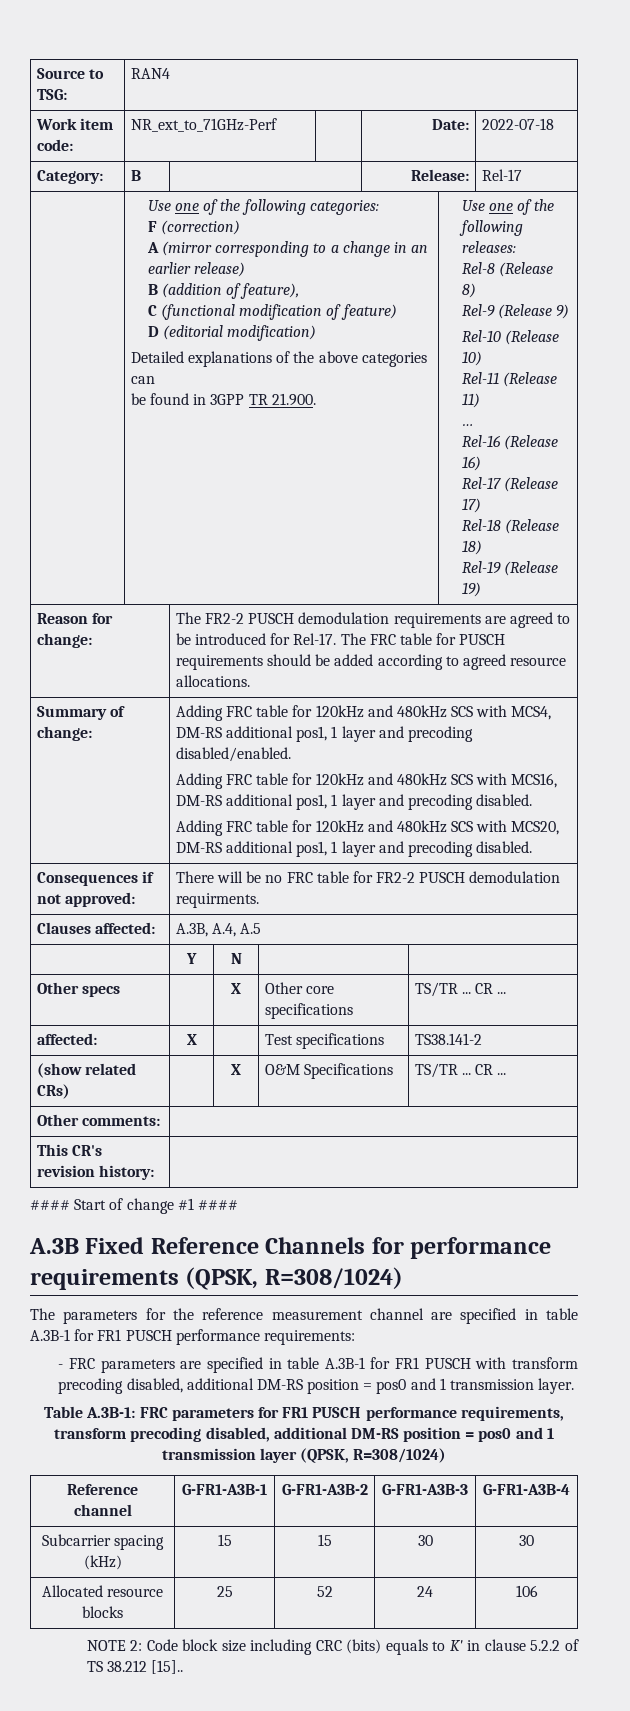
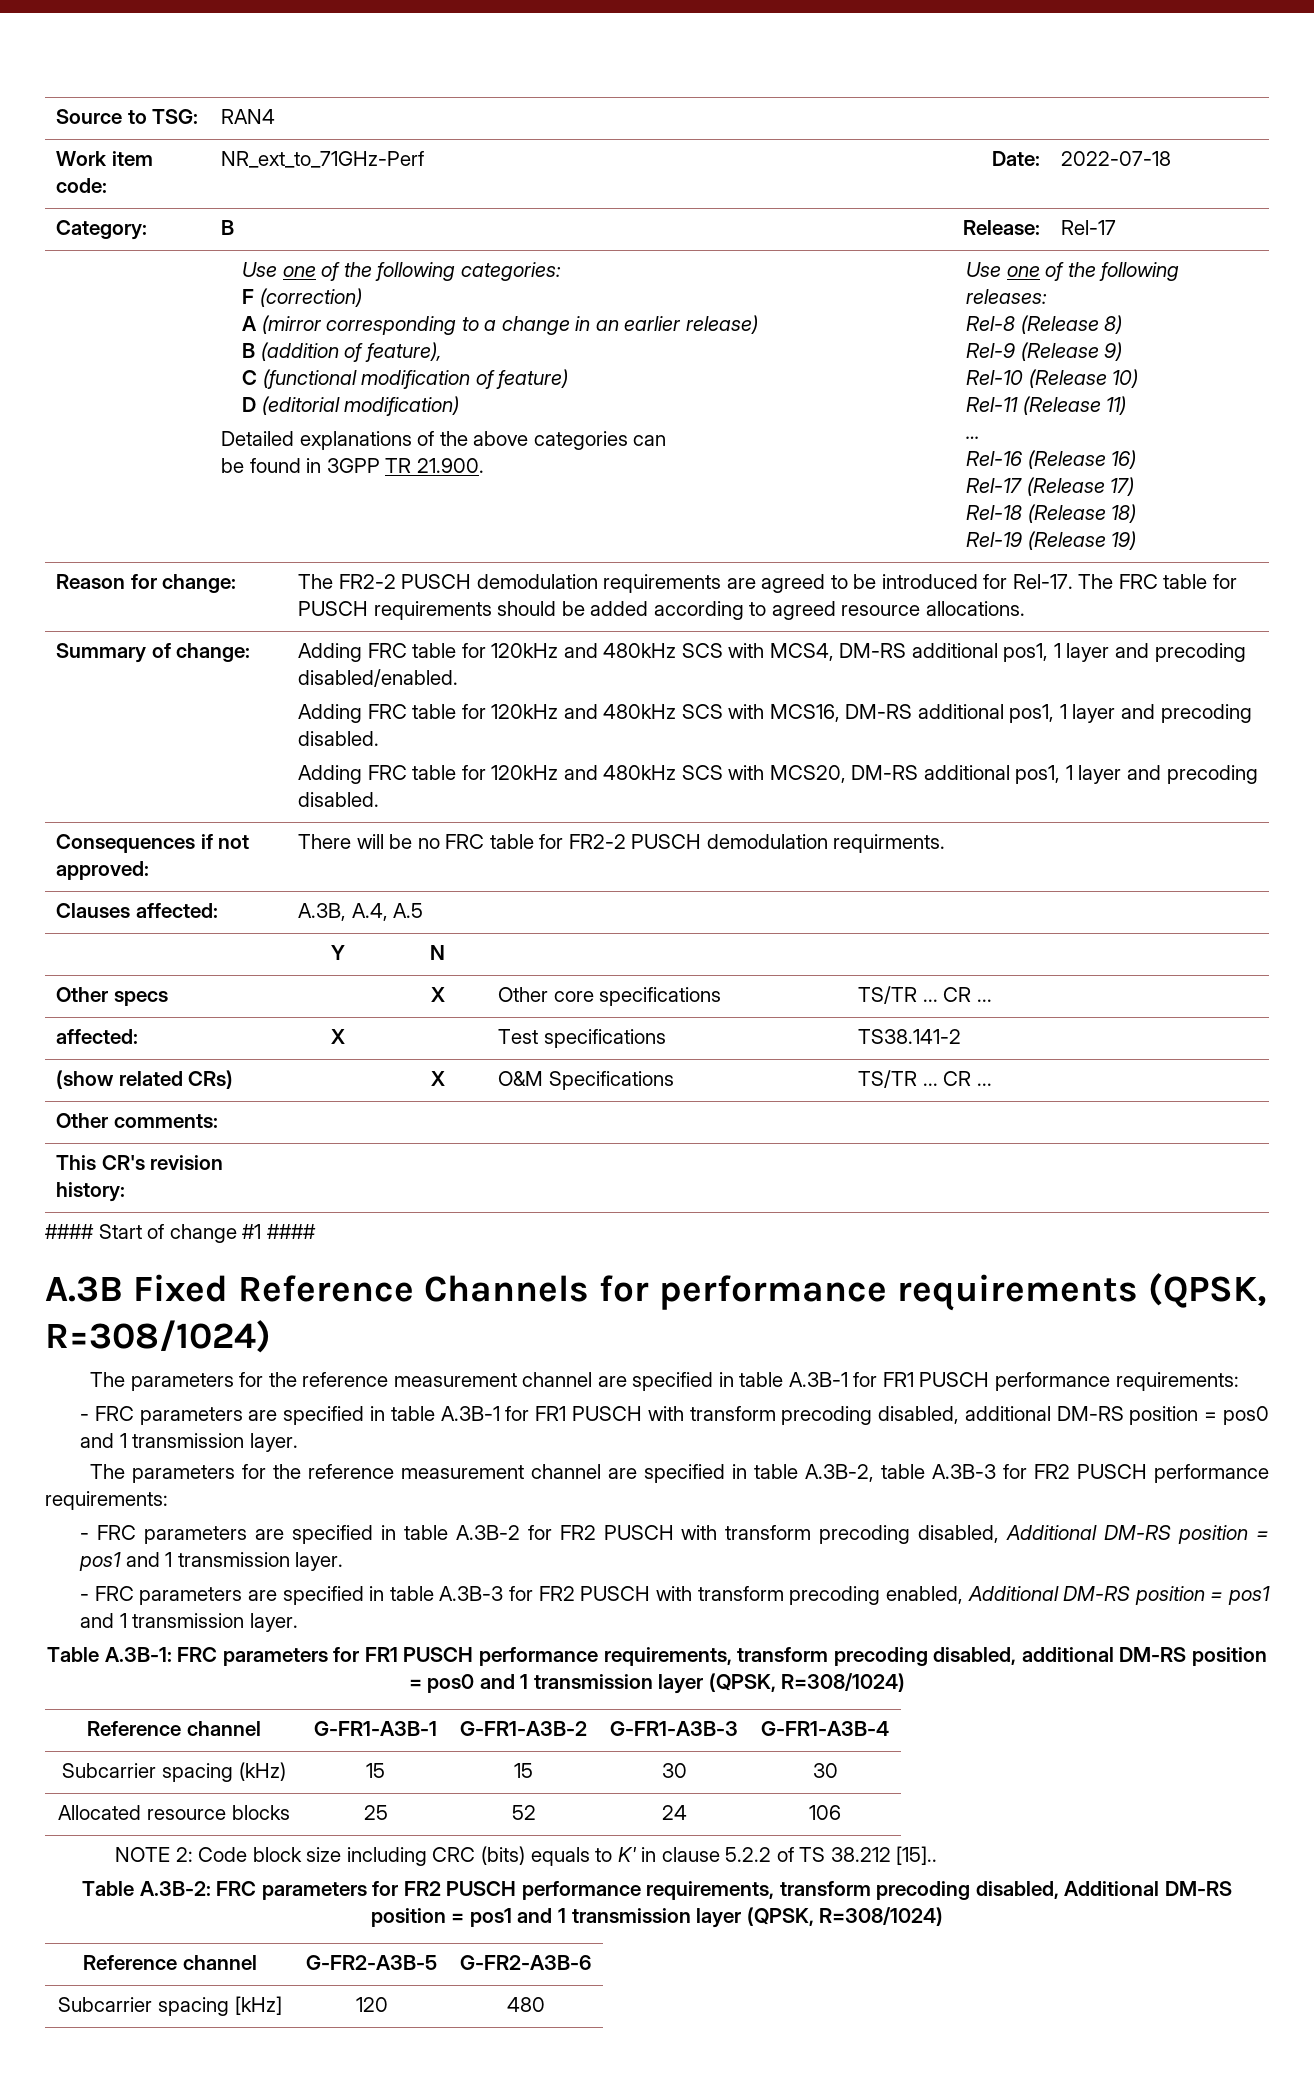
(575, 1386) none -> [89,1464,1269,1483] [45,1491,168,1510] [80,1525,1270,1544] [79,1552,344,1571] [80,1586,1271,1605] [80,1613,298,1632] // The parameters for the reference measurement channel are specified in table A.3B-2, table A.3B-3 for FR2 PUSCH performance requirements: // - FRC parameters are specified in table A.3B-2 for FR2 PUSCH with transform precoding disabled, Additional DM-RS position = pos1 and 1 transmission layer. // - FRC parameters are specified in table A.3B-3 for FR2 PUSCH with transform precoding enabled, Additional DM-RS position = pos1 and 1 transmission layer.
(184, 1667) none -> [82,1881,1232,1900] [370,1907,944,1928] [83,1955,257,1970] [306,1955,437,1970] [460,1955,591,1970] [58,1996,282,2016] [355,1997,388,2012] [506,1997,545,2012] // Table A.3B-2: FRC parameters for FR2 PUSCH performance requirements, transform precoding disabled, Additional DM-RS position = pos1 and 1 transmission layer (QPSK, R=308/1024) // Reference channel | G-FR2-A3B-5 | G-FR2-A3B-6 // Subcarrier spacing [kHz] | 120 | 480

